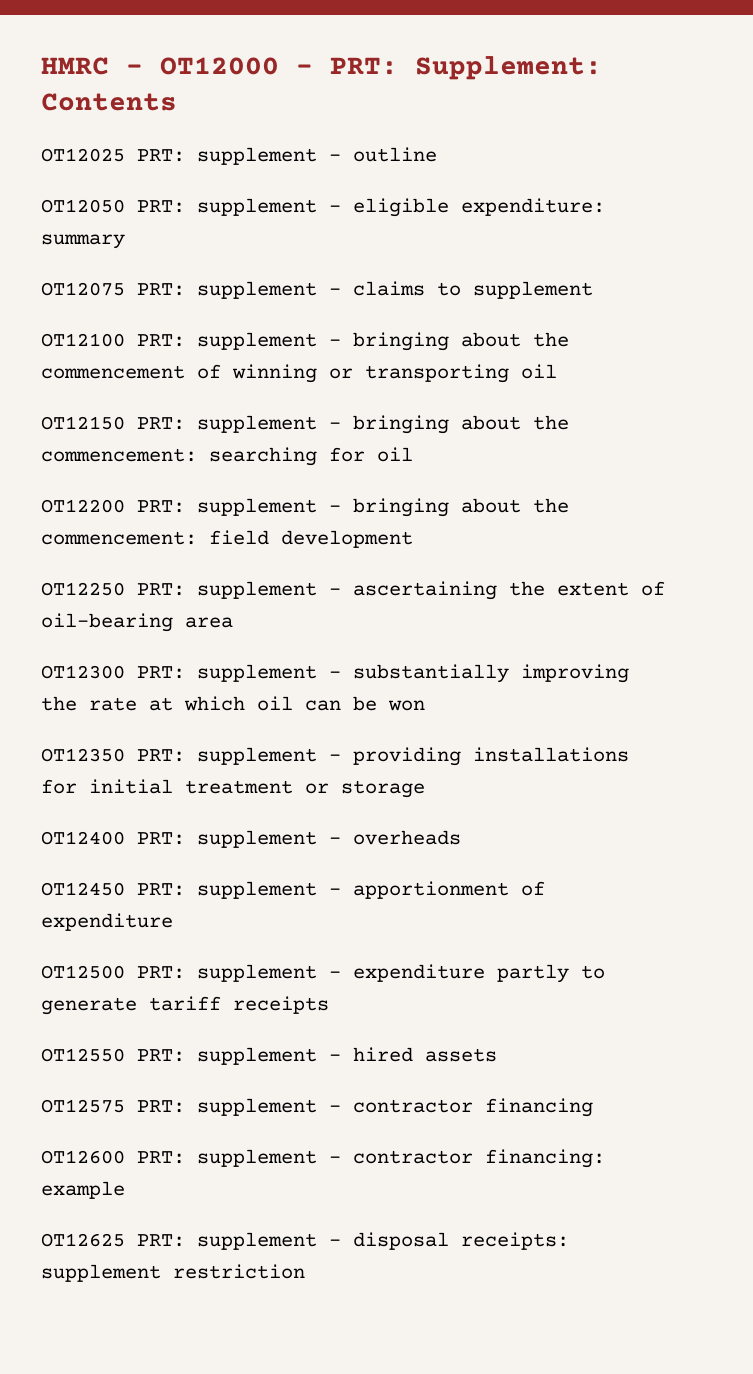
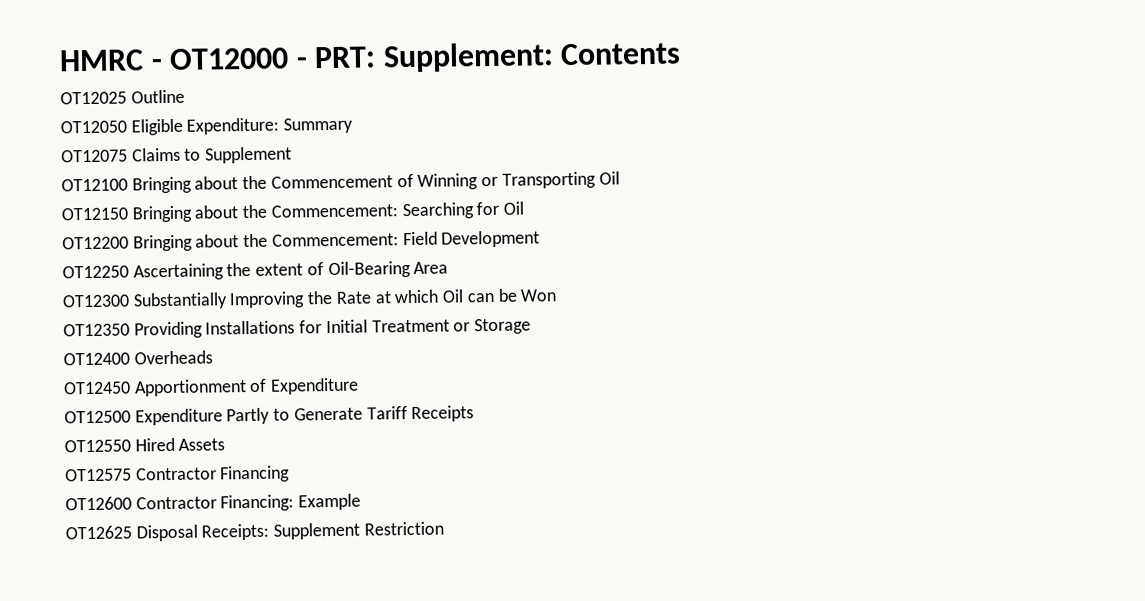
[137,147,437,165] [41,198,605,217] [41,234,125,249] [41,281,593,299] [41,332,569,351] [41,364,557,383] [41,415,569,434] [41,447,413,466] [41,498,569,517] [41,530,413,548] [41,581,497,600] PRT: supplement - outline // OT12050 PRT: supplement - eligible expenditure: summary // OT12075 PRT: supplement - claims to supplement // OT12100 PRT: supplement - bringing about the commencement of winning or transporting oil // OT12150 PRT: supplement - bringing about the commencement: searching for oil // OT12200 PRT: supplement - bringing about the commencement: field development // OT12250 PRT: supplement - ascertaining -> [130,89,185,104] [60,117,354,136] [61,146,293,164] [61,171,620,194] [61,201,525,223] [62,230,541,252] [62,263,224,281] Outline // OT12050 Eligible Expenditure: Summary // OT12075 Claims to Supplement // OT12100 Bringing about the Commencement of Winning or Transporting Oil // OT12150 Bringing about the Commencement: Searching for Oil // OT12200 Bringing about the Commencement: Field Development // OT12250 Ascertaining
[41,613,233,632] oil-bearing area -> [327,261,449,279] Oil-Bearing Area
[137,664,629,683] [41,696,137,711] PRT: supplement - substantially improving the rate -> [132,290,372,310] Substantially Improving the Rate
[257,696,293,711] oil -> [442,289,465,303] Oil
[388,700,425,711] won -> [520,289,558,302] Won
[137,747,629,766] [41,779,425,798] [41,830,461,848] [41,881,545,899] [41,913,173,931] [41,964,605,983] [41,996,329,1015] [41,1047,497,1065] [41,1098,593,1117] [41,1149,605,1168] [41,1181,125,1199] [41,1232,569,1250] [41,1264,305,1282] PRT: supplement - providing installations for initial treatment or storage // OT12400 PRT: supplement - overheads // OT12450 PRT: supplement - apportionment of expenditure // OT12500 PRT: supplement - expenditure partly to generate tariff receipts // OT12550 PRT: supplement - hired assets // OT12575 PRT: supplement - contractor financing // OT12600 PRT: supplement - contractor financing: example // OT12625 PRT: supplement - disposal receipts: supplement restriction -> [133,318,532,339] [63,350,213,366] [63,377,360,397] [64,405,475,426] [64,437,226,453] [65,465,291,483] [65,493,362,512] [65,521,444,542] Providing Installations for Initial Treatment or Storage // OT12400 Overheads // OT12450 Apportionment of Expenditure // OT12500 Expenditure Partly to Generate Tariff Receipts // OT12550 Hired Assets // OT12575 Contractor Financing // OT12600 Contractor Financing: Example // OT12625 Disposal Receipts: Supplement Restriction

